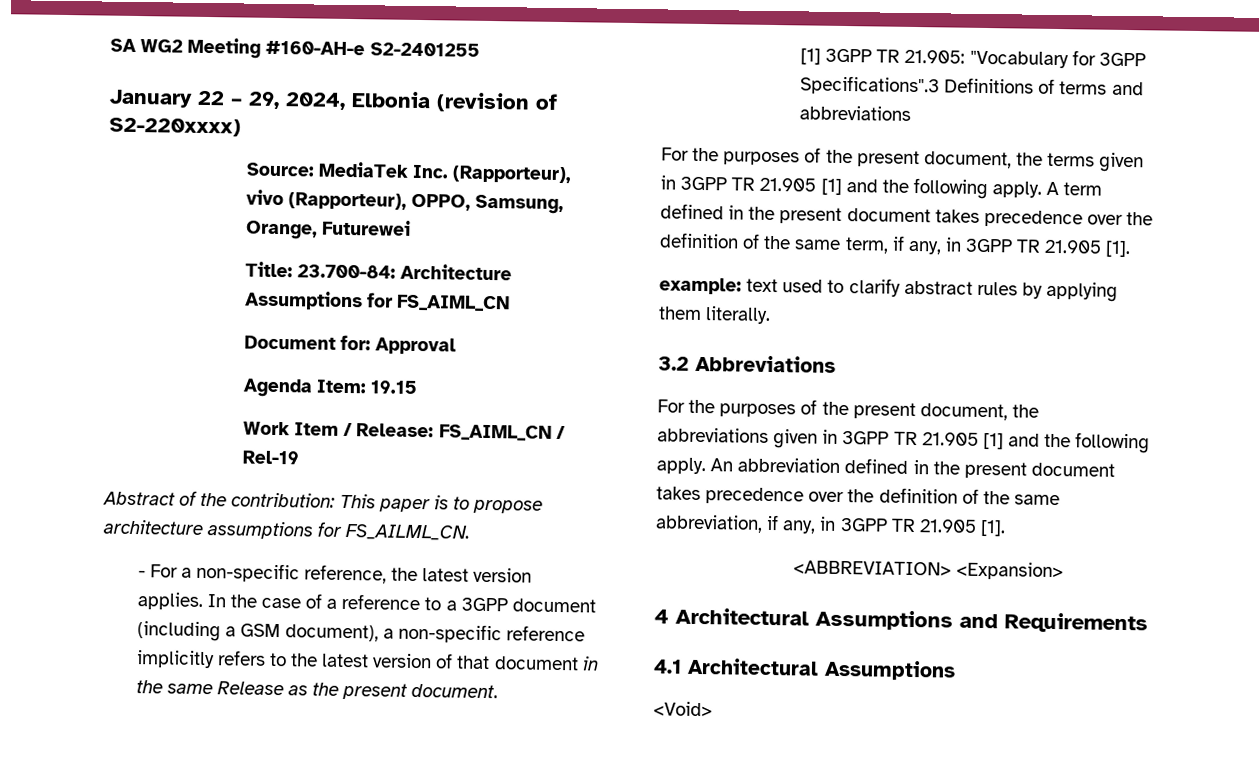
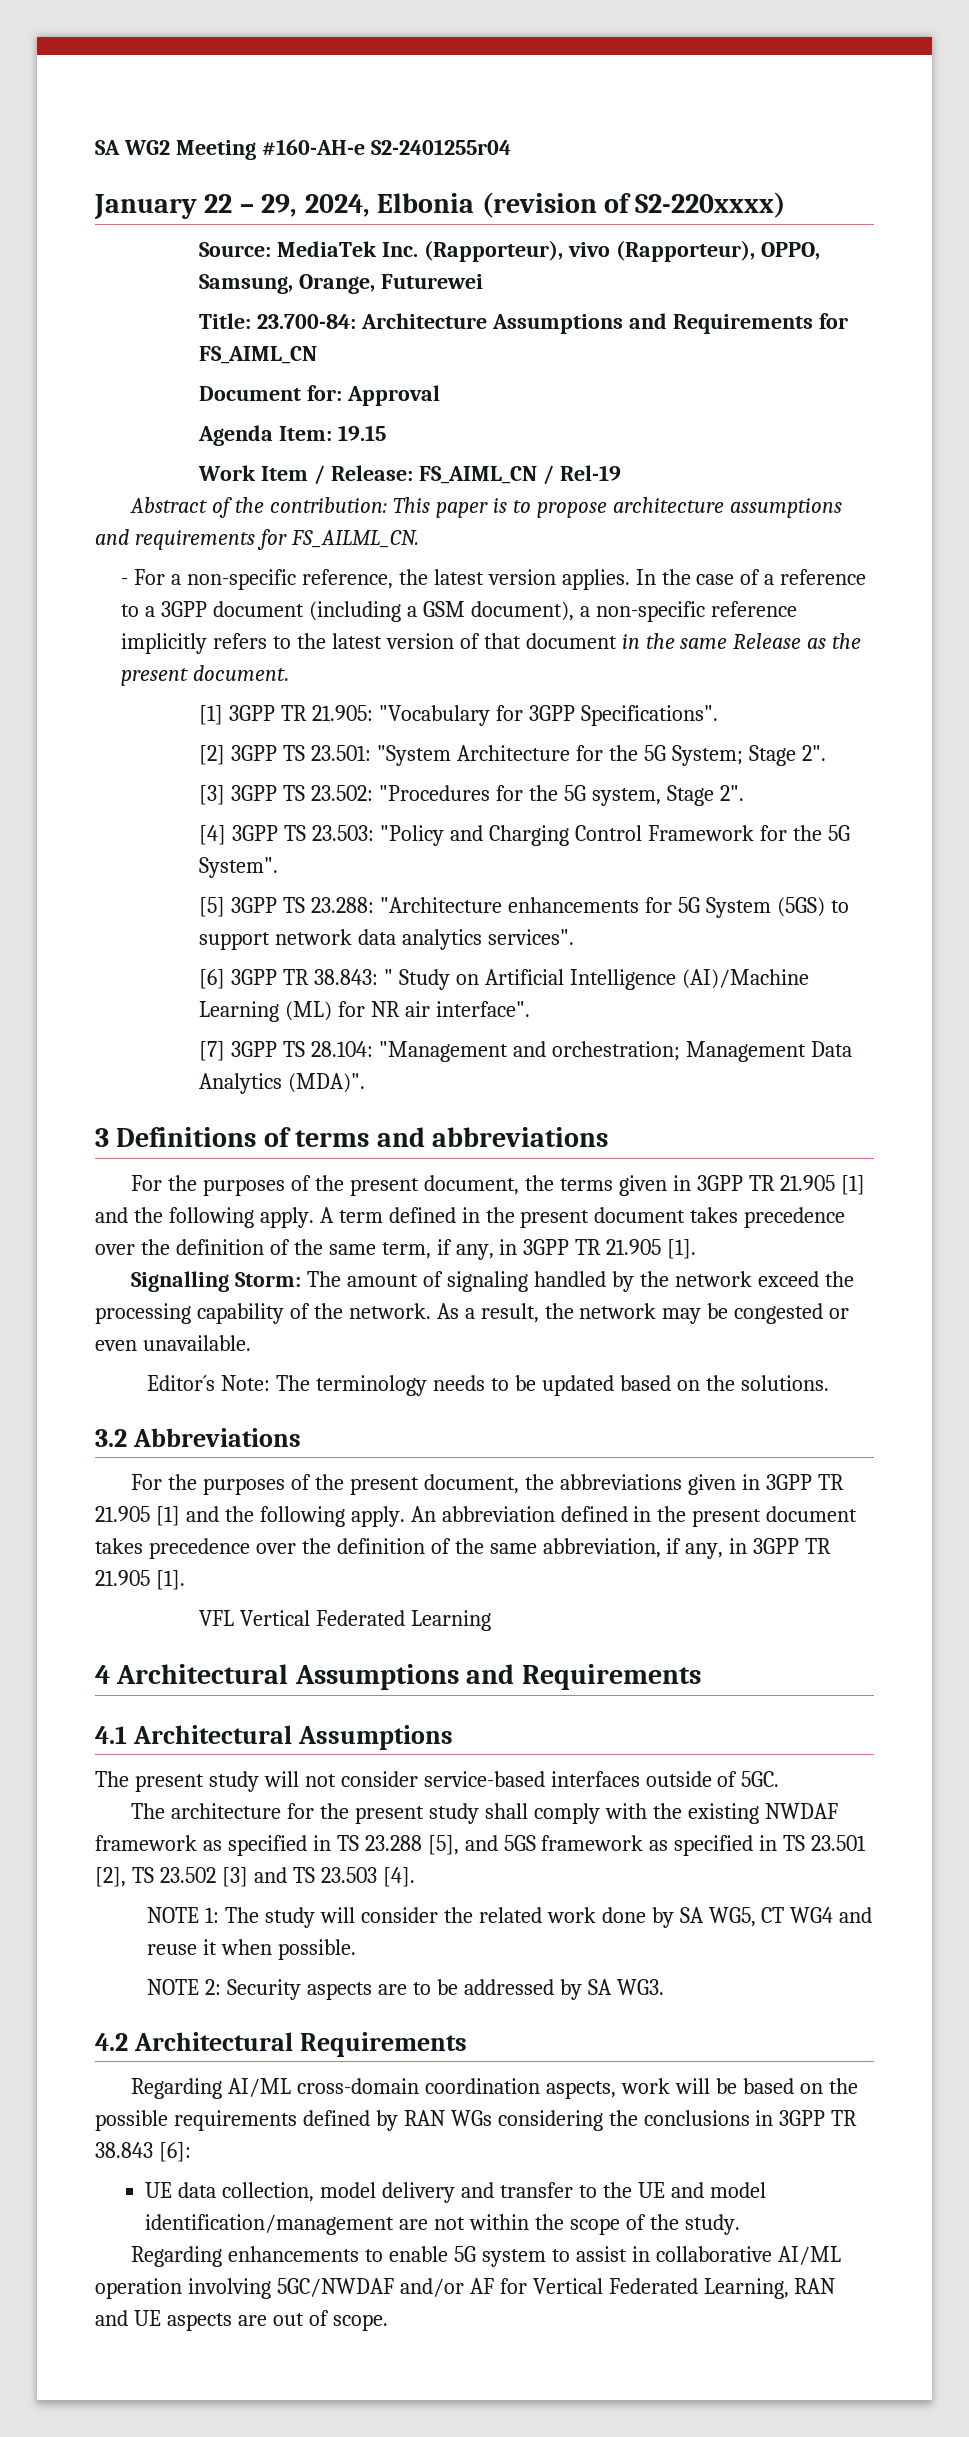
[369,42,480,57] S2-2401255 -> [370,139,511,155] S2-2401255r04
(363, 300) none -> [629,313,814,334] and Requirements
(315, 530) none -> [95,529,255,550] and requirements
[799,75,940,96] Specifications".3 -> [581,705,719,726] [199,745,826,766] [199,785,744,806] [199,825,850,846] [199,857,279,878] [199,897,849,918] [199,929,575,950] [199,969,809,990] [199,1001,531,1022] [199,1041,852,1062] [199,1073,366,1094] [95,1128,109,1147] Specifications". // [2] 3GPP TS 23.501: "System Architecture for the 5G System; Stage 2". // [3] 3GPP TS 23.502: "Procedures for the 5G system, Stage 2". // [4] 3GPP TS 23.503: "Policy and Charging Control Framework for the 5G System". // [5] 3GPP TS 23.288: "Architecture enhancements for 5G System (5GS) to support network data analytics services". // [6] 3GPP TR 38.843: " Study on Artificial Intelligence (AI)/Machine Learning (ML) for NR air interface". // [7] 3GPP TS 28.104: "Management and orchestration; Management Data Analytics (MDA)". // 3
[659,277,1119,302] [658,306,772,324] example: text used to clarify abstract rules by applying them literally. -> [131,1271,854,1292] [95,1303,850,1324] [95,1335,251,1351] [147,1375,829,1396] Signalling Storm: The amount of signaling handled by the network exceed the processing capability of the network. As a result, the network may be congested or even unavailable. // Editor´s Note: The terminology needs to be updated based on the solutions.
[792,560,1065,581] <ABBREVIATION> <Expansion> -> [199,1610,492,1631] VFL Vertical Federated Learning
[653,701,713,717] <Void> -> [95,1771,780,1792] [131,1803,838,1824] [95,1835,867,1856] [95,1867,415,1887] [147,1907,873,1928] [147,1939,357,1960] [147,1979,664,2000] [95,2032,467,2057] [131,2078,858,2099] [95,2110,858,2131] [95,2142,191,2162] [145,2182,766,2203] [145,2214,740,2235] [131,2246,841,2267] [95,2278,836,2299] [95,2310,388,2331] The present study will not consider service-based interfaces outside of 5GC. // The architecture for the present study shall comply with the existing NWDAF framework as specified in TS 23.288 [5], and 5GS framework as specified in TS 23.501 [2], TS 23.502 [3] and TS 23.503 [4]. // NOTE 1: The study will consider the related work done by SA WG5, CT WG4 and reuse it when possible. // NOTE 2: Security aspects are to be addressed by SA WG3. // 4.2 Architectural Requirements // Regarding AI/ML cross-domain coordination aspects, work will be based on the possible requirements defined by RAN WGs considering the conclusions in 3GPP TR 38.843 [6]: // UE data collection, model delivery and transfer to the UE and model identification/management are not within the scope of the study. // Regarding enhancements to enable 5G system to assist in collaborative AI/ML operation involving 5GC/NWDAF and/or AF for Vertical Federated Learning, RAN and UE aspects are out of scope.

